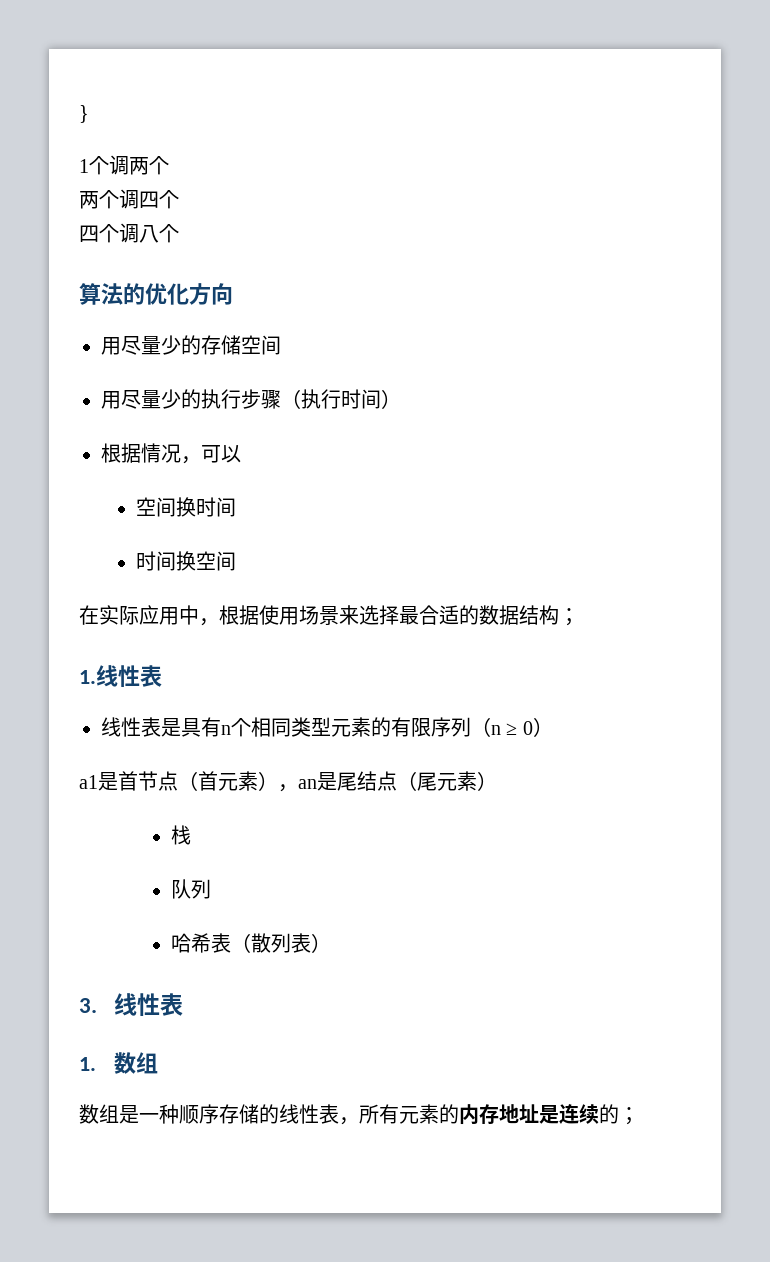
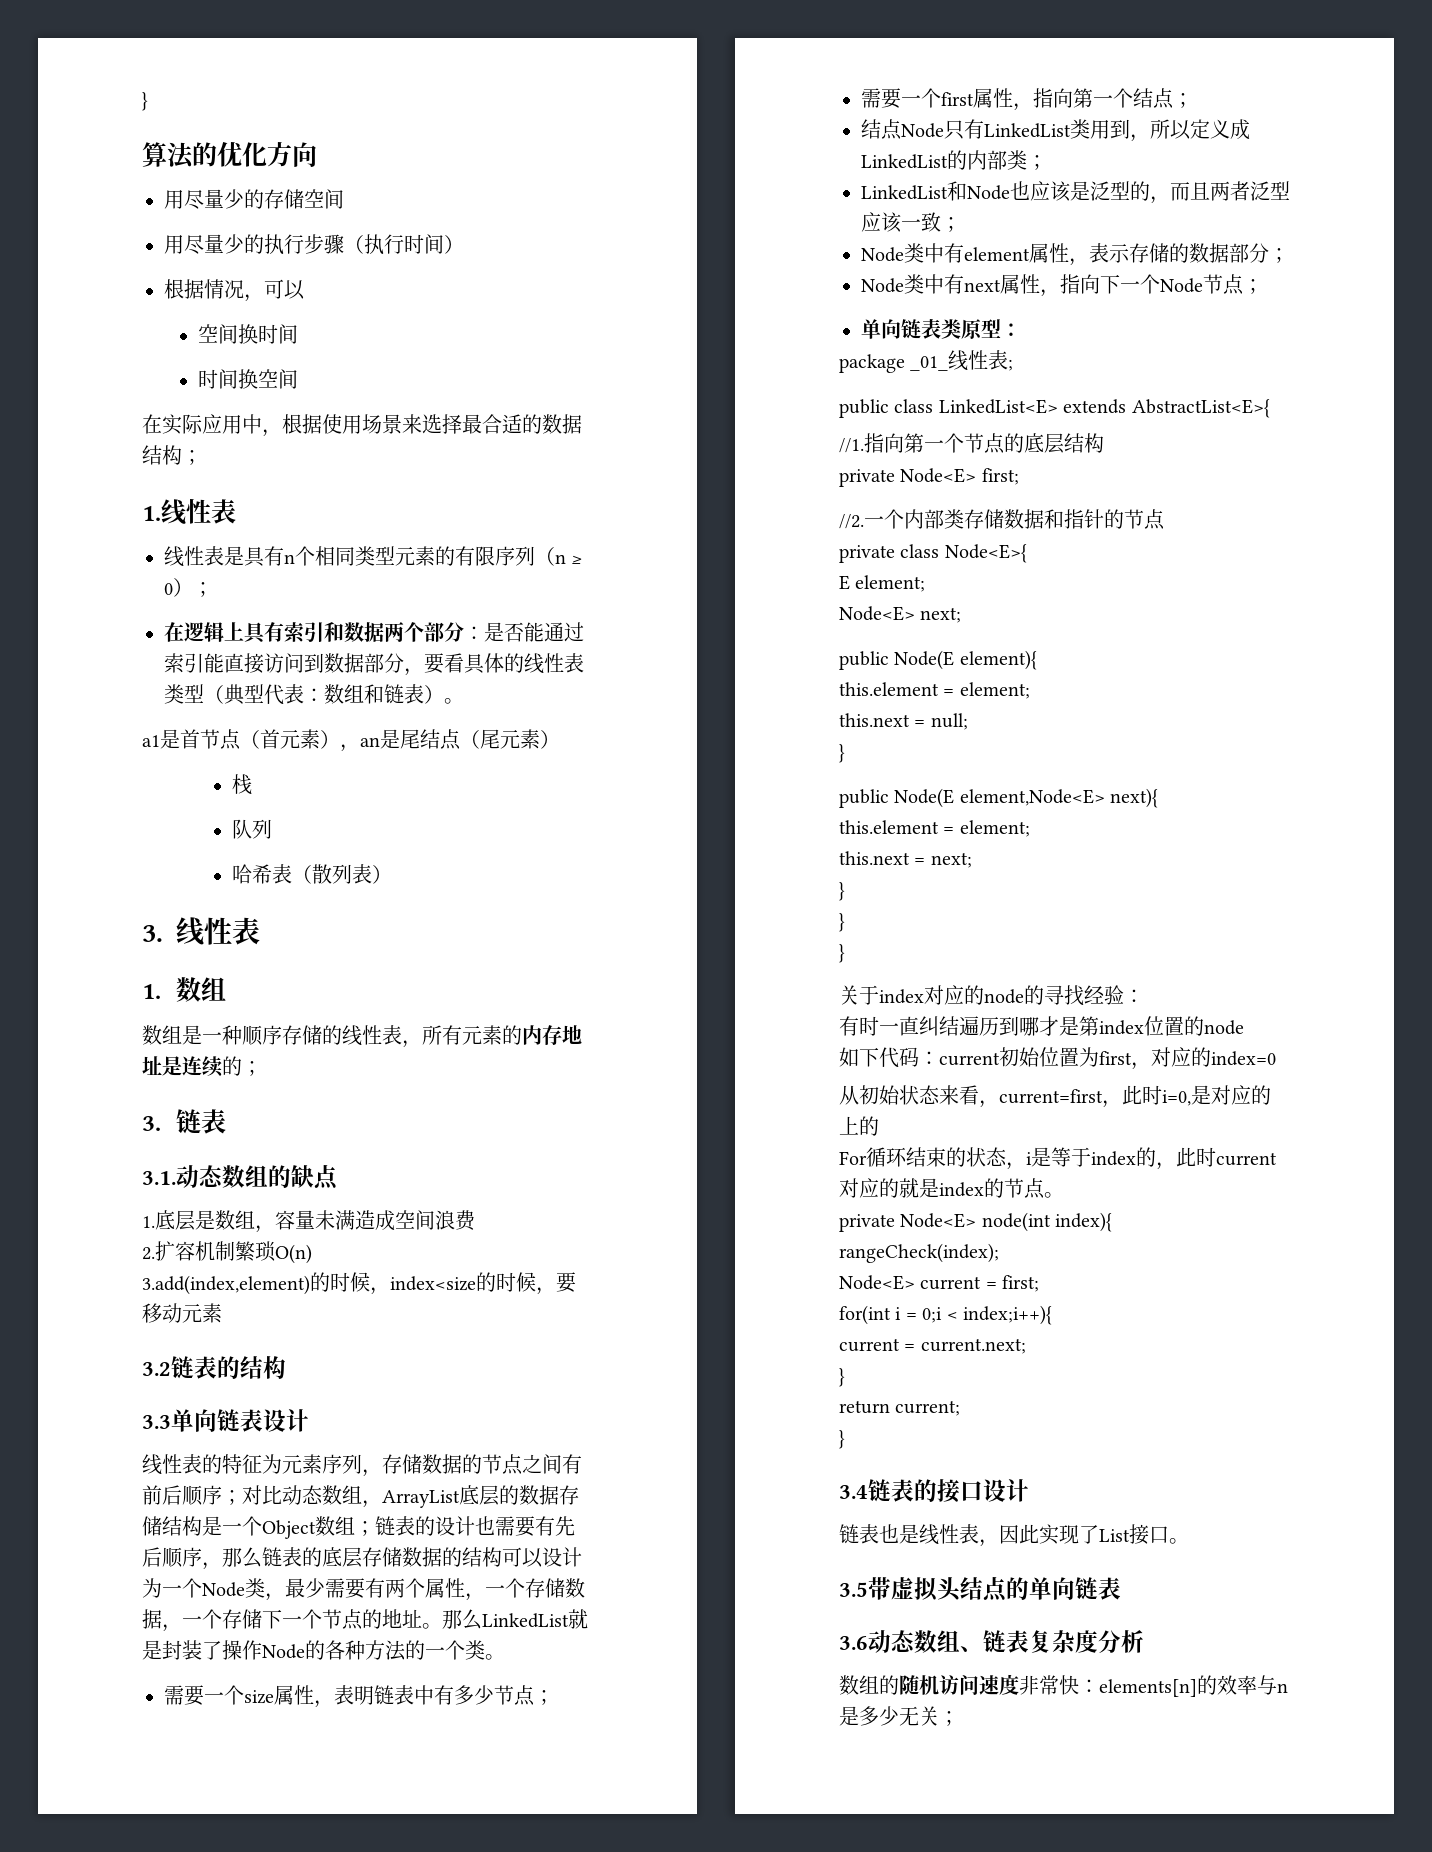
[79,105,89,123] [79,155,169,175] [79,189,179,209] [79,223,179,243] } // 1个调两个 // 两个调四个 // 四个调八个 -> [142,92,148,111] }
(553, 727) none -> [193,582,213,597] [164,622,584,644] [164,653,584,676] [164,684,464,705] ； // 在逻辑上具有索引和数据两个部分：是否能通过索引能直接访问到数据部分，要看具体的线性表类型（典型代表：数组和链表）。
(639, 1116) none -> [142,1109,226,1134] [142,1165,338,1190] [142,1210,476,1233] [142,1241,312,1264] [142,1272,576,1295] [142,1303,222,1323] [142,1356,286,1379] [142,1409,309,1432] [142,1454,582,1477] [142,1485,579,1508] [142,1516,575,1539] [142,1547,582,1570] [142,1578,585,1601] [142,1609,588,1632] [142,1640,505,1661] [164,1685,554,1708] [861,88,1193,111] [861,119,1250,142] [861,150,1047,170] [861,181,1290,204] [861,212,961,233] [861,243,1289,266] [861,274,1263,297] [861,319,1021,339] [839,350,1014,373] [839,399,1270,418] [839,433,1104,454] [839,468,1019,487] [839,509,1165,530] [839,544,1027,563] [839,575,926,592] [839,606,962,623] [839,650,1037,670] [839,682,1030,699] [839,713,968,730] [839,744,845,763] [839,788,1159,808] [839,820,1030,837] [839,851,972,868] [839,882,845,901] [839,913,845,932] [839,944,845,963] [839,985,1144,1006] [839,1016,1244,1036] [839,1047,1276,1070] [839,1085,1271,1108] [839,1116,879,1136] [839,1147,1277,1170] [839,1178,1064,1199] [839,1212,1113,1232] [839,1243,999,1263] [839,1275,1040,1292] [839,1305,1052,1325] [839,1338,1026,1354] [839,1368,845,1387] [839,1400,961,1416] [839,1430,845,1449] [839,1479,1029,1503] [839,1524,1189,1547] [839,1577,1121,1602] [839,1630,1144,1653] [839,1674,1288,1697] [839,1706,959,1726] // 3.链表 // 3.1.动态数组的缺点 // 1.底层是数组，容量未满造成空间浪费 // 2.扩容机制繁琐O(n) // 3.add(index,element)的时候，index<size的时候，要移动元素 // 3.2链表的结构 // 3.3单向链表设计 // 线性表的特征为元素序列，存储数据的节点之间有前后顺序；对比动态数组，ArrayList底层的数据存储结构是一个Object数组；链表的设计也需要有先后顺序，那么链表的底层存储数据的结构可以设计为一个Node类，最少需要有两个属性，一个存储数据，一个存储下一个节点的地址。那么LinkedList就是封装了操作Node的各种方法的一个类。 // 需要一个size属性，表明链表中有多少节点； // 需要一个first属性，指向第一个结点； // 结点Node只有LinkedList类用到，所以定义成LinkedList的内部类； // LinkedList和Node也应该是泛型的，而且两者泛型应该一致； // Node类中有element属性，表示存储的数据部分； // Node类中有next属性，指向下一个Node节点； // 单向链表类原型： // package _01_线性表; // public class LinkedList<E> extends AbstractList<E>{ // //1.指向第一个节点的底层结构 // private Node<E> first; // //2.一个内部类存储数据和指针的节点 // private class Node<E>{ // E element; // Node<E> next; // public Node(E element){ // this.element = element; // this.next = null; // } // public Node(E element,Node<E> next){ // this.element = element; // this.next = next; // } // } // } // 关于index对应的node的寻找经验： // 有时一直纠结遍历到哪才是第index位置的node // 如下代码：current初始位置为first，对应的index=0 // 从初始状态来看，current=first，此时i=0,是对应的上的 // For循环结束的状态，i是等于index的，此时current对应的就是index的节点。 // private Node<E> node(int index){ // rangeCheck(index); // Node<E> current = first; // for(int i = 0;i < index;i++){ // current = current.next; // } // return current; // } // 3.4链表的接口设计 // 链表也是线性表，因此实现了List接口。 // 3.5带虚拟头结点的单向链表 // 3.6动态数组、链表复杂度分析 // 数组的随机访问速度非常快：elements[n]的效率与n是多少无关；

